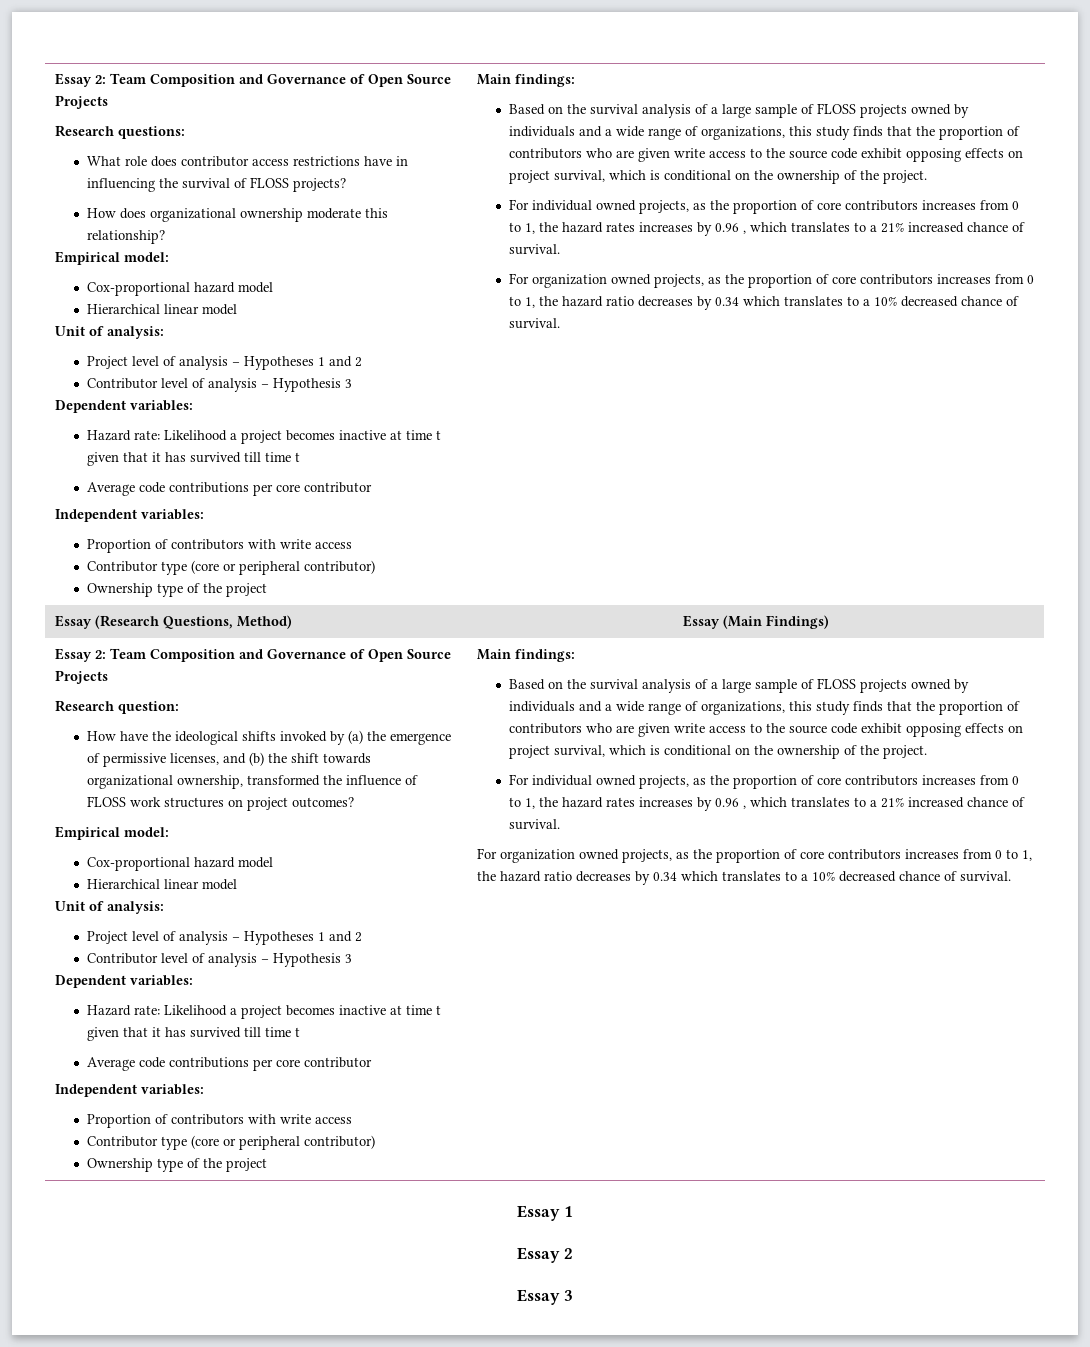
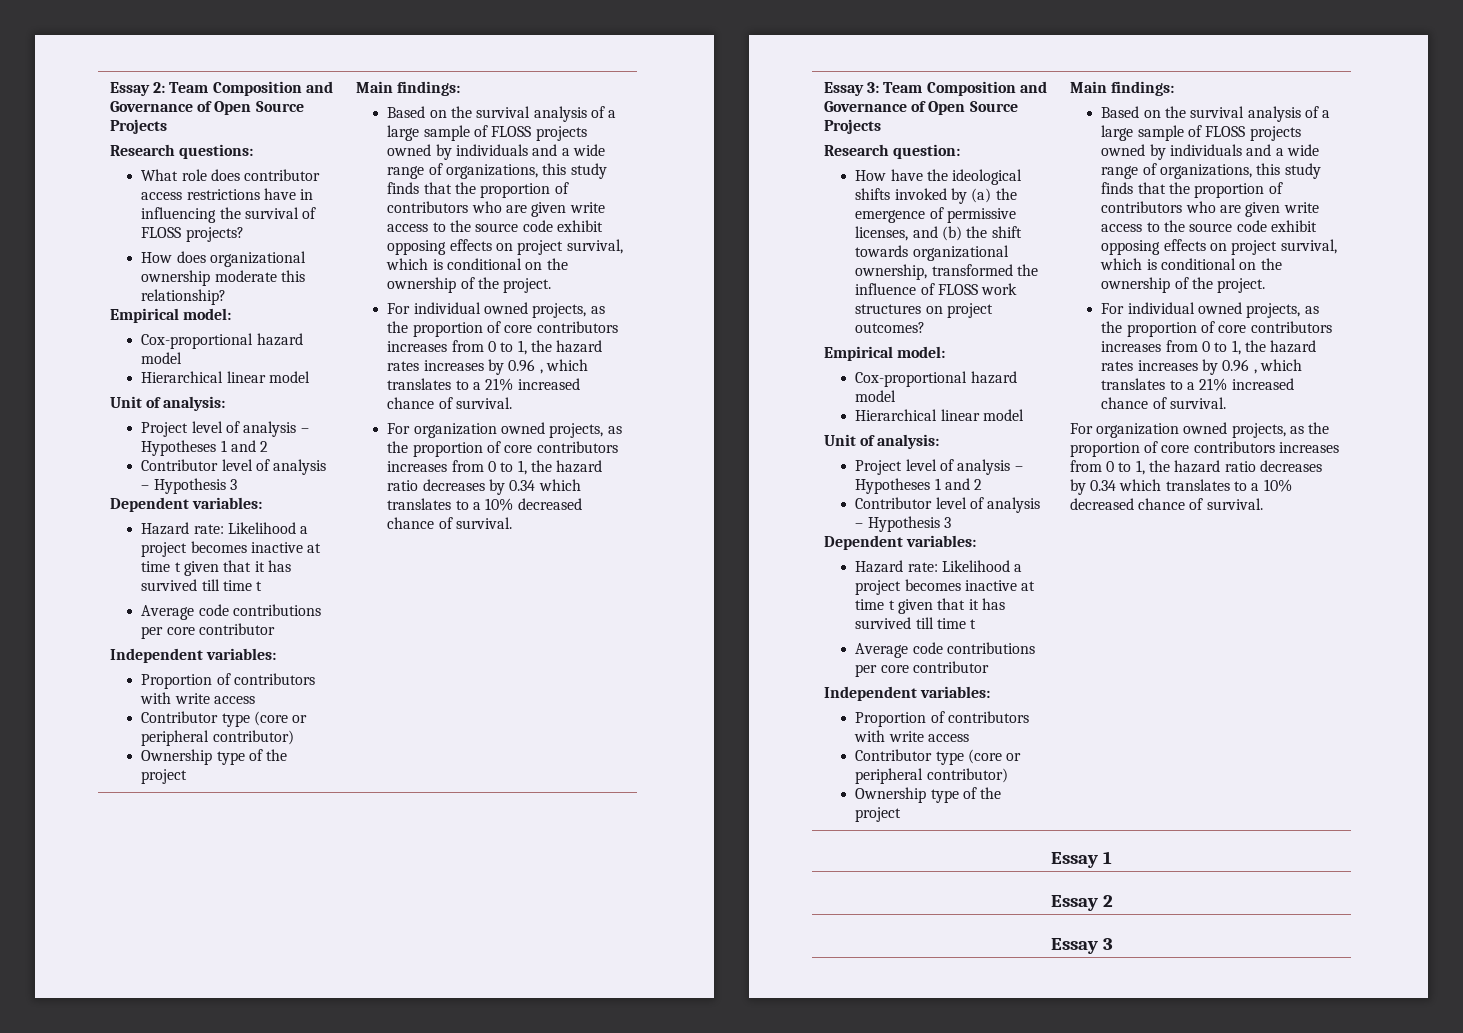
[94,615,292,629] [683,615,829,629] [54,648,106,662] (Research Questions, Method) | Essay (Main Findings) // Essay 2: -> [866,82,879,93] 3:

